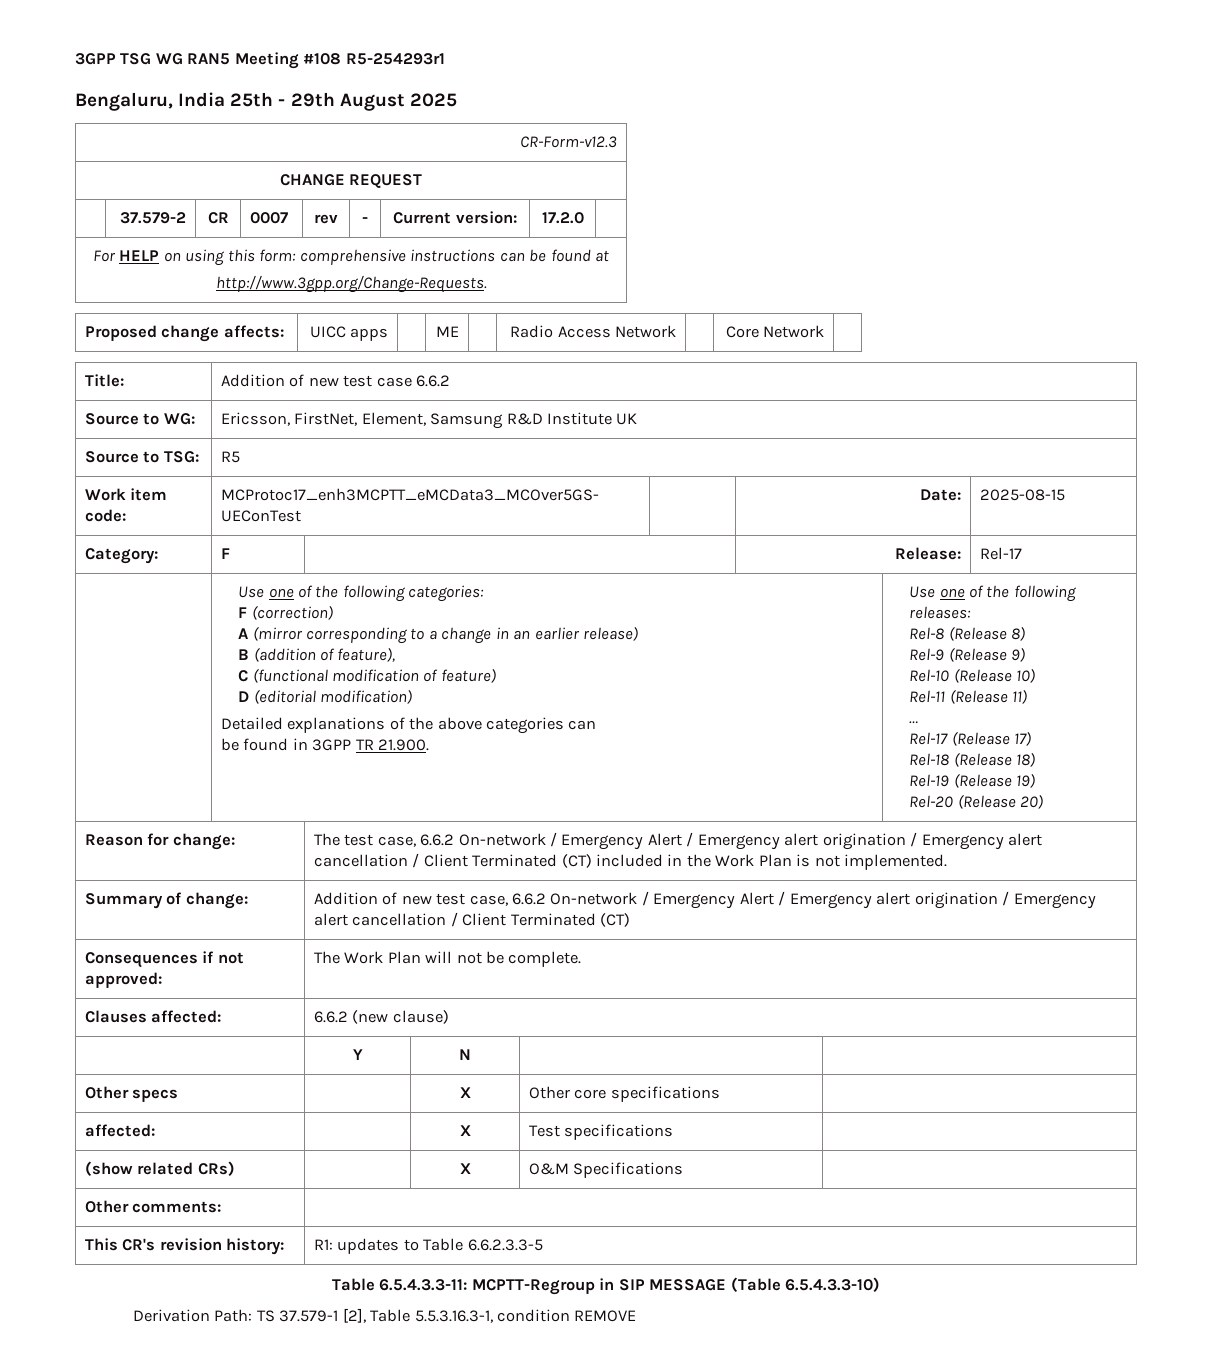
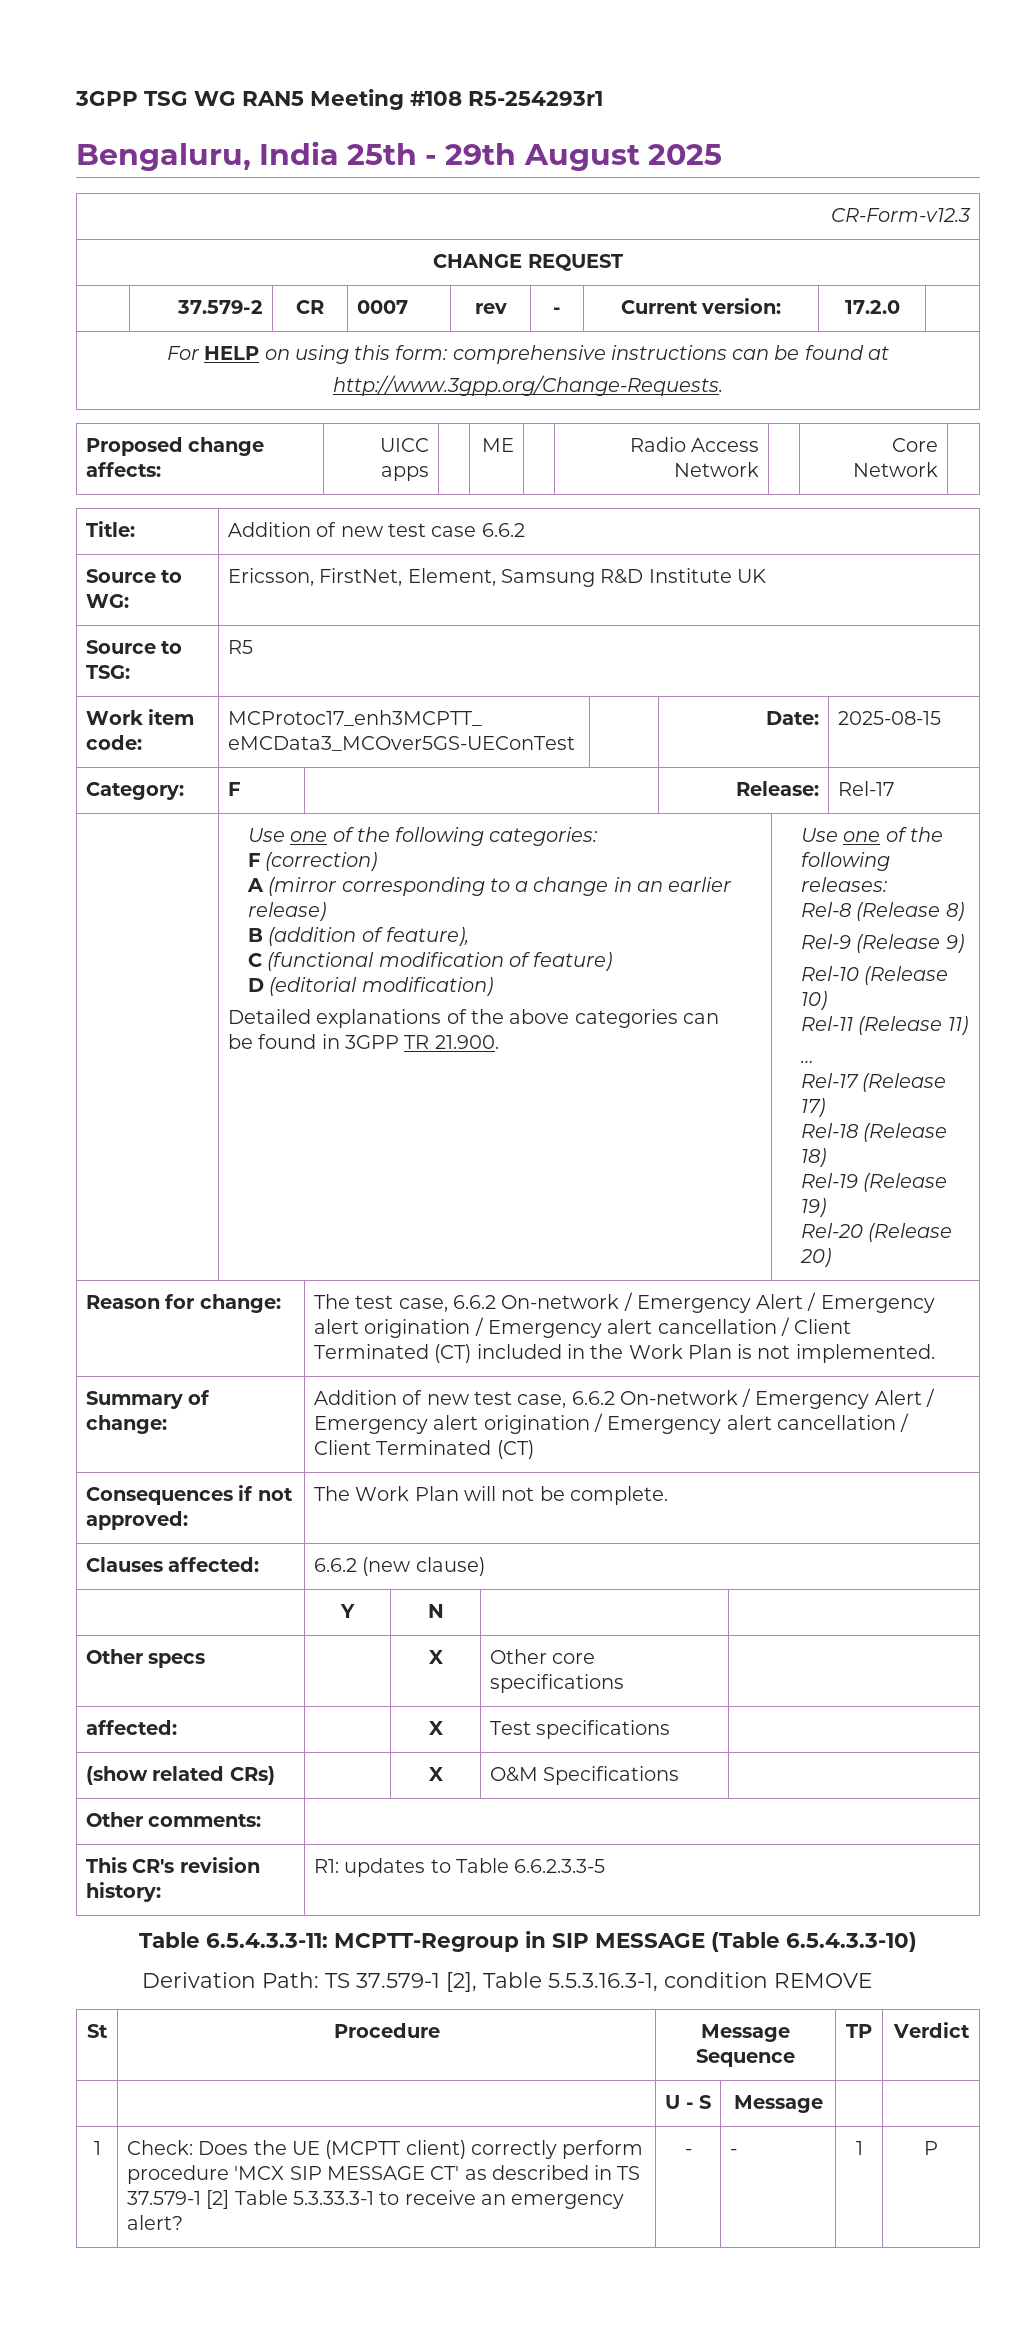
(637, 1316) none -> [87,2024,108,2038] [333,2023,440,2038] [701,2024,790,2042] [696,2049,795,2067] [846,2024,872,2038] [892,2022,970,2038] [665,2095,711,2109] [733,2095,823,2113] [93,2141,101,2155] [127,2140,644,2159] [127,2165,641,2184] [127,2190,625,2209] [127,2215,184,2230] [684,2149,692,2155] [730,2149,738,2155] [855,2141,863,2155] [924,2141,938,2155] // St | Procedure | Message Sequence | TP | Verdict // | | U - S | Message | | // 1 | Check: Does the UE (MCPTT client) correctly perform procedure 'MCX SIP MESSAGE CT' as described in TS 37.579-1 [2] Table 5.3.33.3-1 to receive an emergency alert? | - | - | 1 | P

